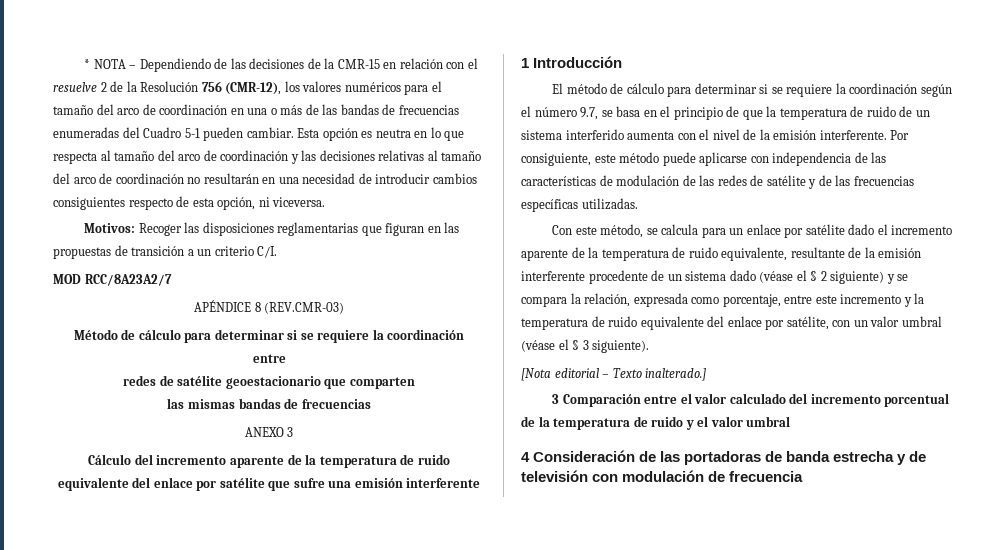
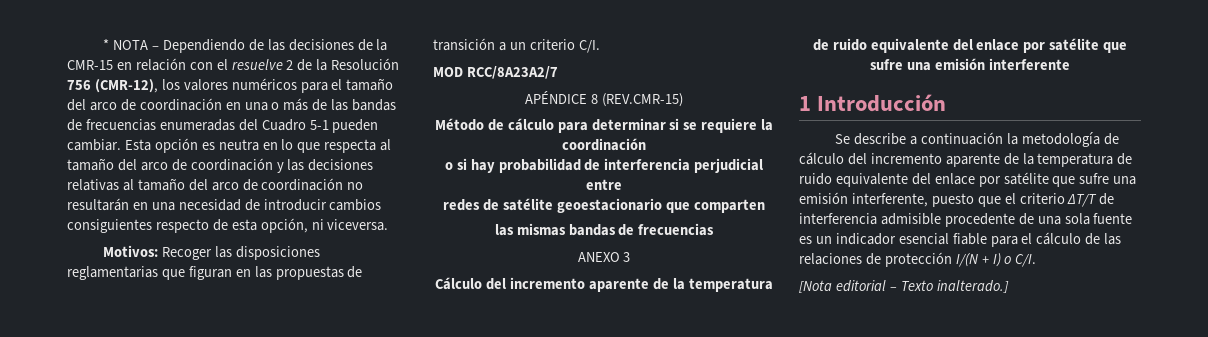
[264,302,345,314] (REV.CMR-03) -> [601,93,683,107] (REV.CMR-15)
(465, 334) none -> [444,158,764,173] o si hay probabilidad de interferencia perjudicial
[552,83,952,97] [521,106,930,120] [521,129,910,140] [521,152,887,166] [521,175,914,189] [521,198,638,212] [552,224,953,238] [521,247,922,261] [521,270,909,284] [521,293,925,307] [521,316,942,330] [521,339,650,353] El método de cálculo para determinar si se requiere la coordinación según el número 9.7, se basa en el principio de que la temperatura de ruido de un sistema interferido aumenta con el nivel de la emisión interferente. Por consiguiente, este método puede aplicarse con independencia de las características de modulación de las redes de satélite y de las frecuencias específicas utilizadas. // Con este método, se calcula para un enlace por satélite dado el incremento aparente de la temperatura de ruido equivalente, resultante de la emisión interferente procedente de un sistema dado (véase el § 2 siguiente) y se compara la relación, expresada como porcentaje, entre este incremento y la temperatura de ruido equivalente del enlace por satélite, con un valor umbral (véase el § 3 siguiente). -> [835,132,1119,147] [799,152,1133,167] [799,172,1137,187] [799,192,1115,207] [799,213,1133,227] [799,232,1122,247] [799,252,1037,267] Se describe a continuación la metodología de cálculo del incremento aparente de la temperatura de ruido equivalente del enlace por satélite que sufre una emisión interferente, puesto que el criterio ΔТ/Т de interferencia admisible procedente de una sola fuente es un indicador esencial fiable para el cálculo de las relaciones de protección I/(N + I) o C/I.
[552,393,950,407] [521,416,791,430] [521,450,927,465] [521,470,804,482] // 3 Comparación entre el valor calculado del incremento porcentual de la temperatura de ruido y el valor umbral // 4 Consideración de las portadoras de banda estrecha y de televisión con modulación de frecuencia -> (1009, 286) none

